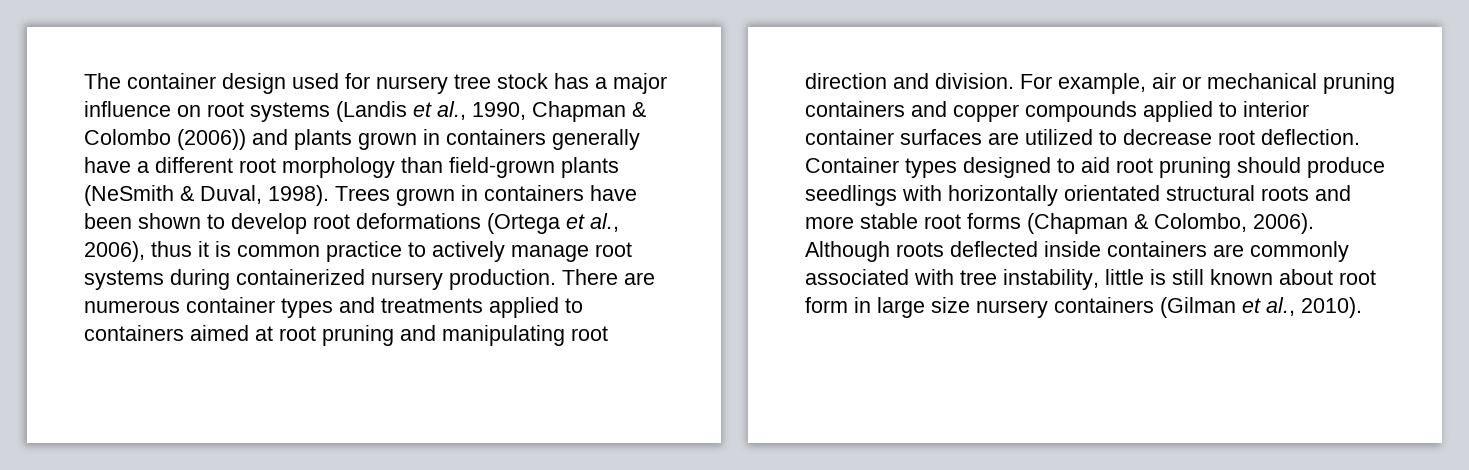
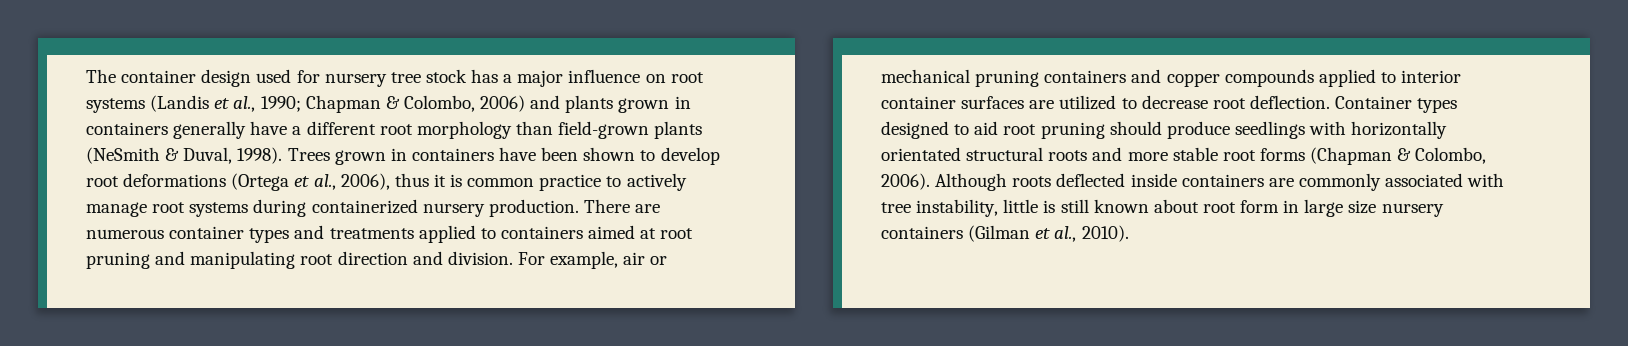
[472,102,526,120] 1990, -> [260,96,301,112] 1990;
[84,129,246,150] Colombo (2006)) -> [403,95,526,112] Colombo, 2006)

